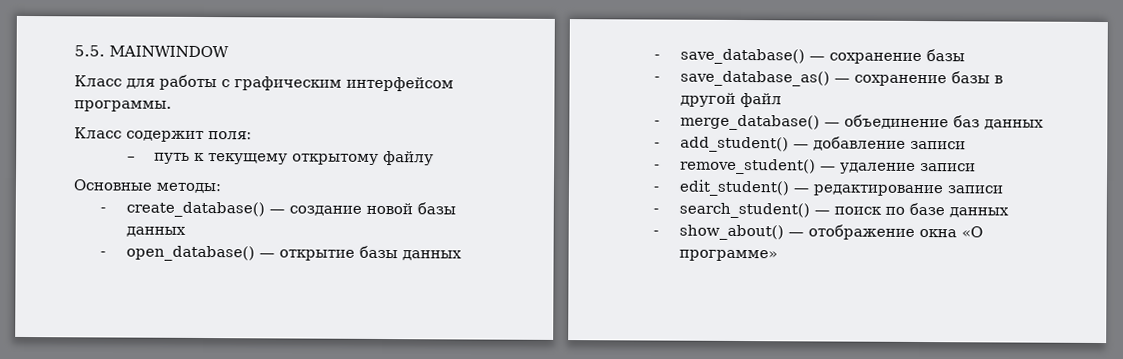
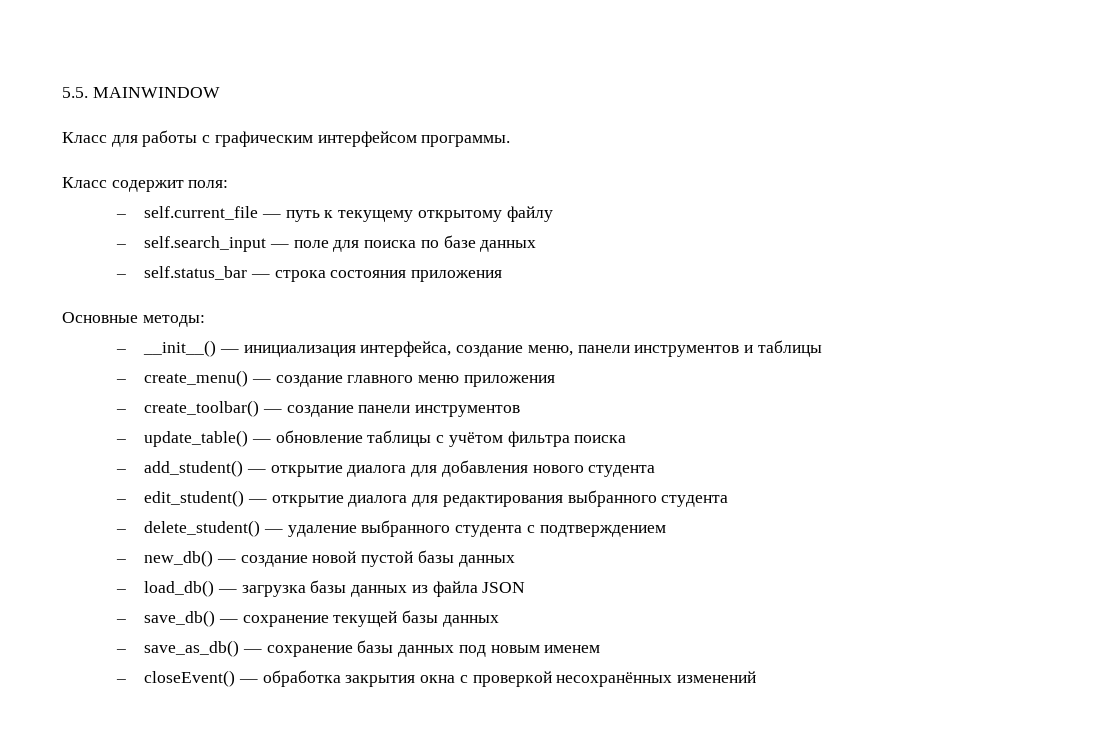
(137, 158) none -> [144,206,281,220] self.current_file —
[73,179,221,194] [99,201,457,218] [126,226,187,237] [99,245,463,262] [653,48,966,65] [653,70,1004,87] [680,92,783,108] [653,114,1045,131] [653,136,967,153] [653,158,977,175] [652,179,1004,197] [652,202,1010,219] [652,224,984,241] [679,249,779,262] // Основные методы: // - create_database() — создание новой базы данных // - open_database() — открытие базы данных // - save_database() — сохранение базы // - save_database_as() — сохранение базы в другой файл // - merge_database() — объединение баз данных // - add_student() — добавление записи // - remove_student() — удаление записи // - edit_student() — редактирование записи // - search_student() — поиск по базе данных // - show_about() — отображение окна «О программе» -> [115,235,537,252] [115,266,503,282] [62,312,205,327] [115,340,822,357] [115,370,555,387] [115,400,521,417] [115,430,627,447] [115,460,656,477] [115,490,729,507] [115,520,666,537] [115,550,515,567] [115,580,526,597] [115,610,499,627] [115,640,601,657] [115,670,756,687] // – self.search_input — поле для поиска по базе данных // – self.status_bar — строка состояния приложения // Основные методы: // – __init__() — инициализация интерфейса, создание меню, панели инструментов и таблицы // – create_menu() — создание главного меню приложения // – create_toolbar() — создание панели инструментов // – update_table() — обновление таблицы с учётом фильтра поиска // – add_student() — открытие диалога для добавления нового студента // – edit_student() — открытие диалога для редактирования выбранного студента // – delete_student() — удаление выбранного студента с подтверждением // – new_db() — создание новой пустой базы данных // – load_db() — загрузка базы данных из файла JSON // – save_db() — сохранение текущей базы данных // – save_as_db() — сохранение базы данных под новым именем // – closeEvent() — обработка закрытия окна с проверкой несохранённых изменений

